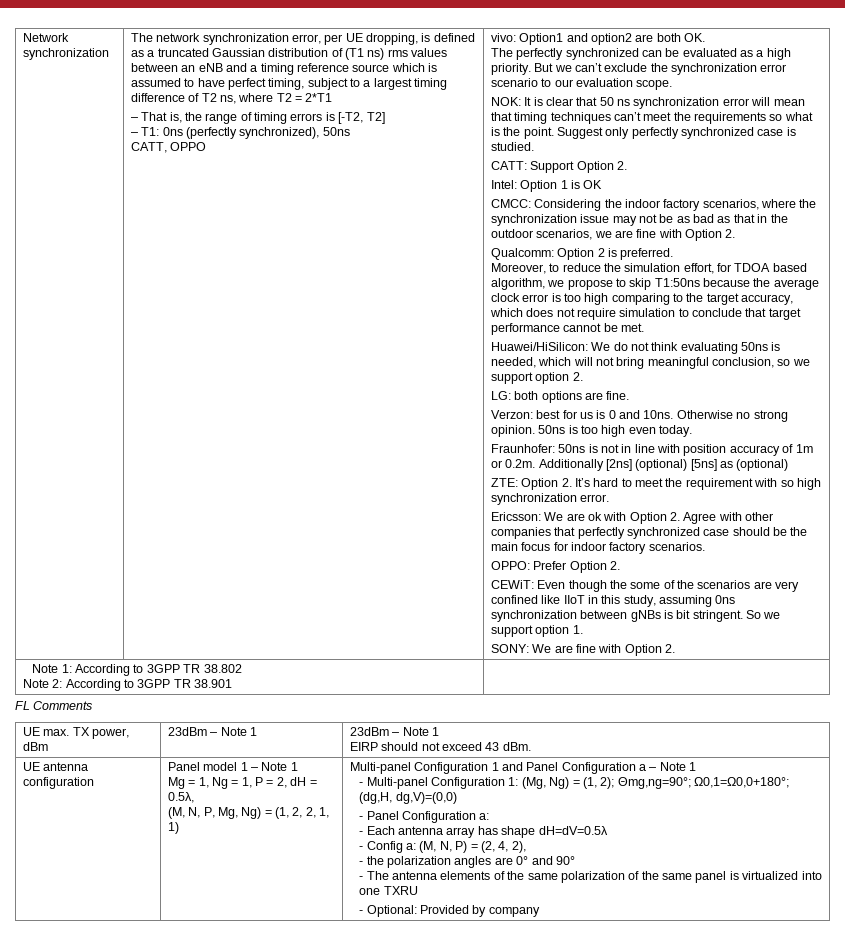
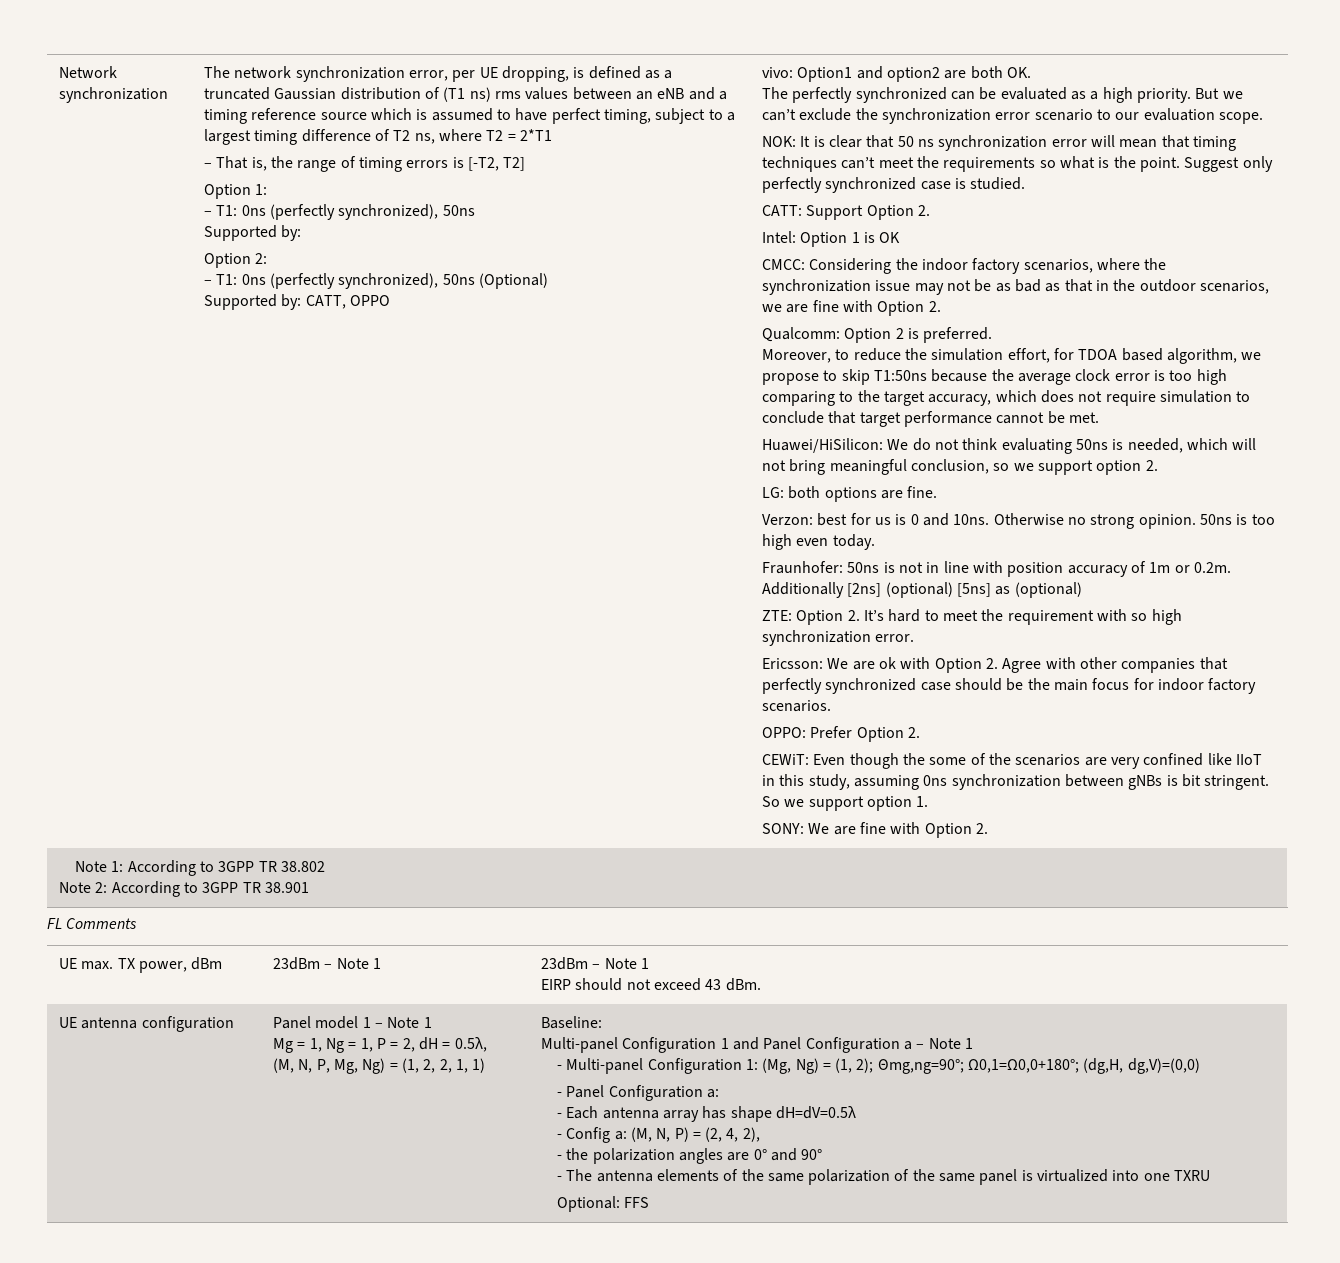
(385, 118) none -> [204,184,268,199] // Option 1:
(350, 131) none -> [204,225,302,241] [204,253,268,268] [204,273,549,289] [204,294,302,310] Supported by: // Option 2: // – T1: 0ns (perfectly synchronized), 50ns (Optional) // Supported by:
(179, 828) none -> [541,1016,603,1029] Baseline: //
[359,905,540,917] - Optional: Provided by company -> [556,1196,650,1212] Optional: FFS

